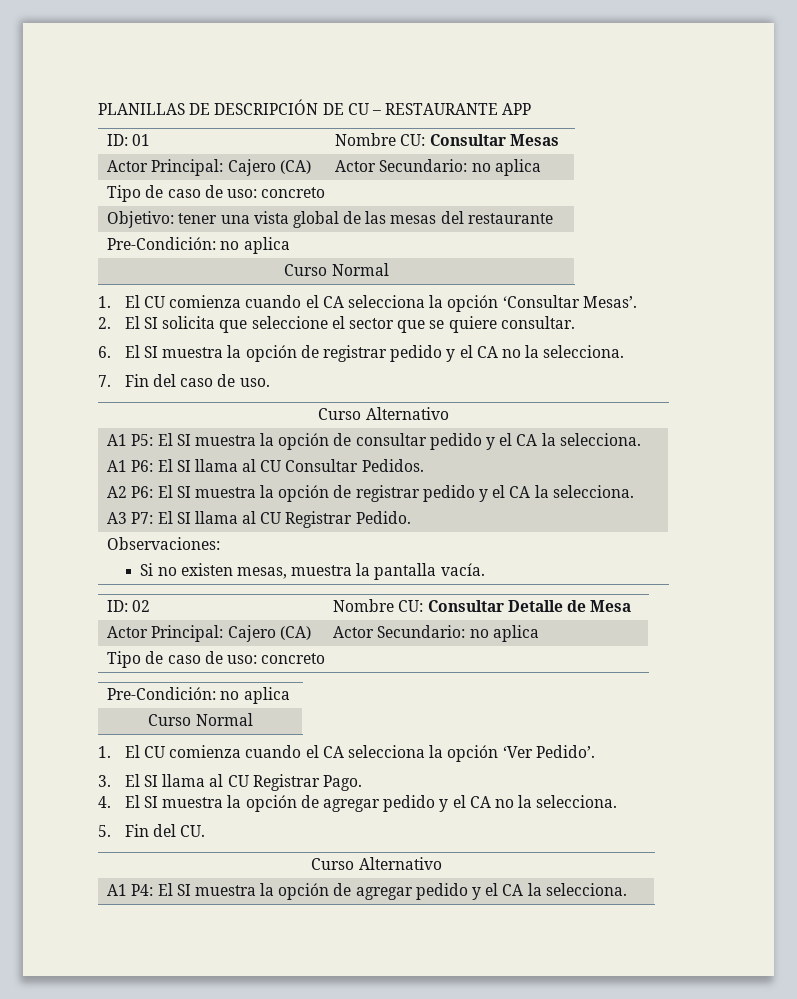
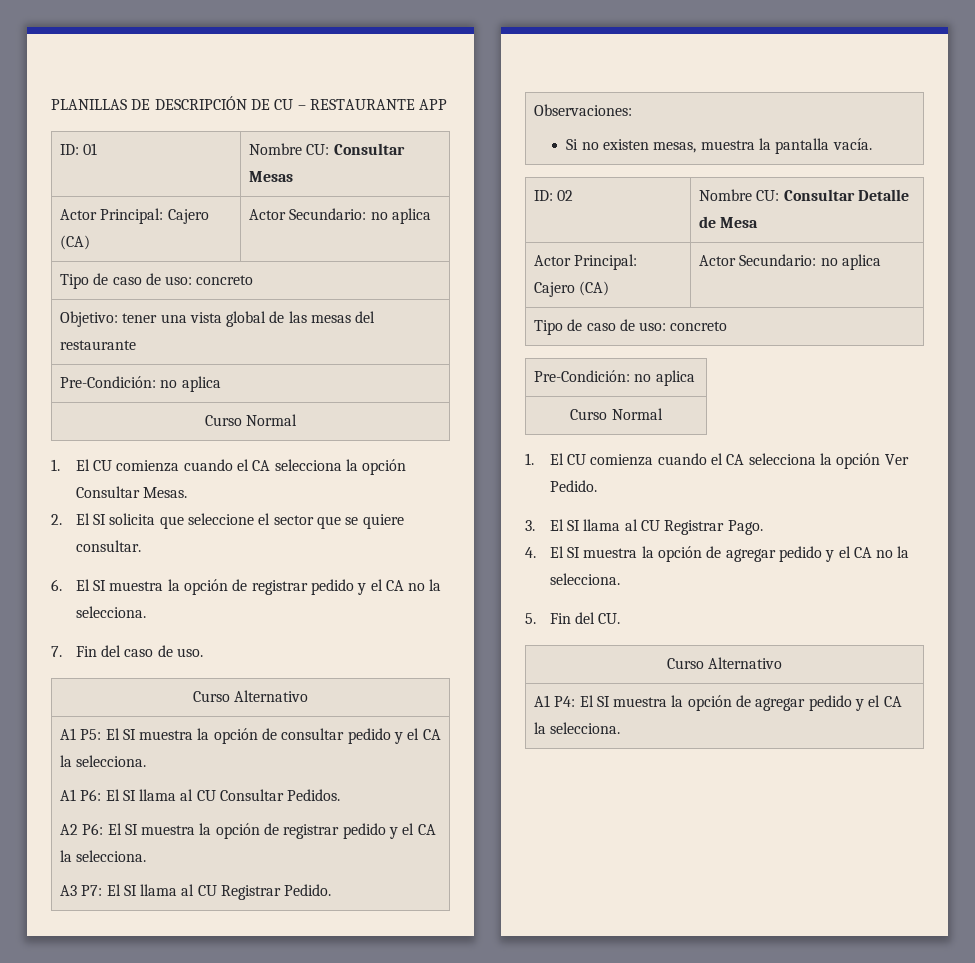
[502,295,637,308] ‘Consultar Mesas’. -> [75,486,187,498] Consultar Mesas.
[502,745,595,758] ‘Ver Pedido’. -> [884,454,909,465] [549,480,597,492] Ver Pedido.

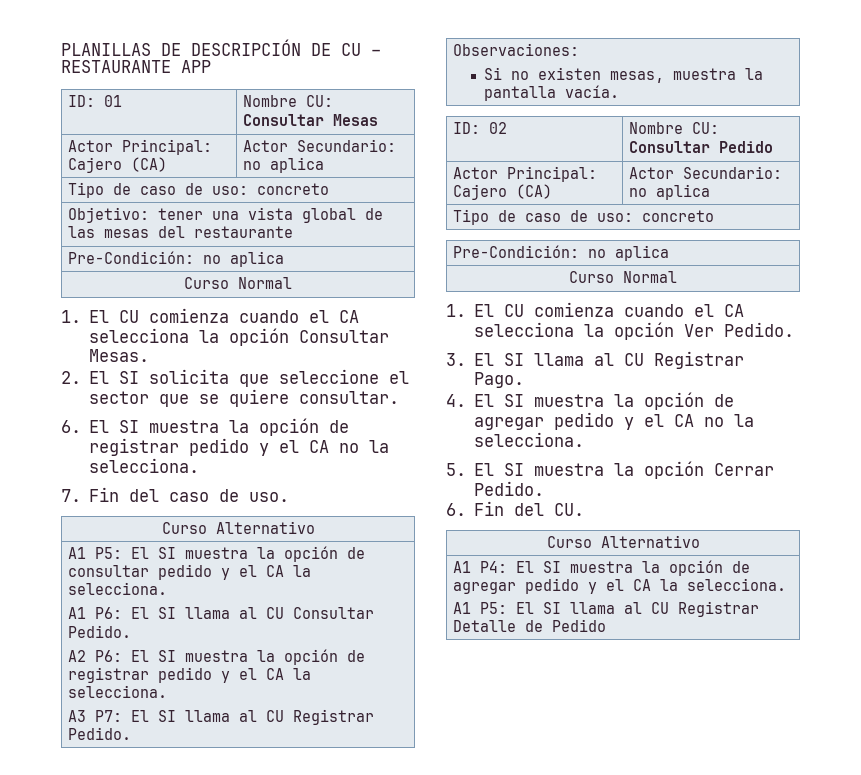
[287,789,341,801] Pedidos. -> [67,625,131,638] Pedido.
[857,189,909,201] [698,216,759,228] Detalle de Mesa -> [718,141,773,153] Pedido
(536, 618) none -> [474,461,775,479] [474,481,545,496] [446,503,466,516] El SI muestra la opción Cerrar Pedido. // 6.
(621, 728) none -> [452,601,759,617] [452,619,606,632] // A1 P5: El SI llama al CU Registrar Detalle de Pedido

